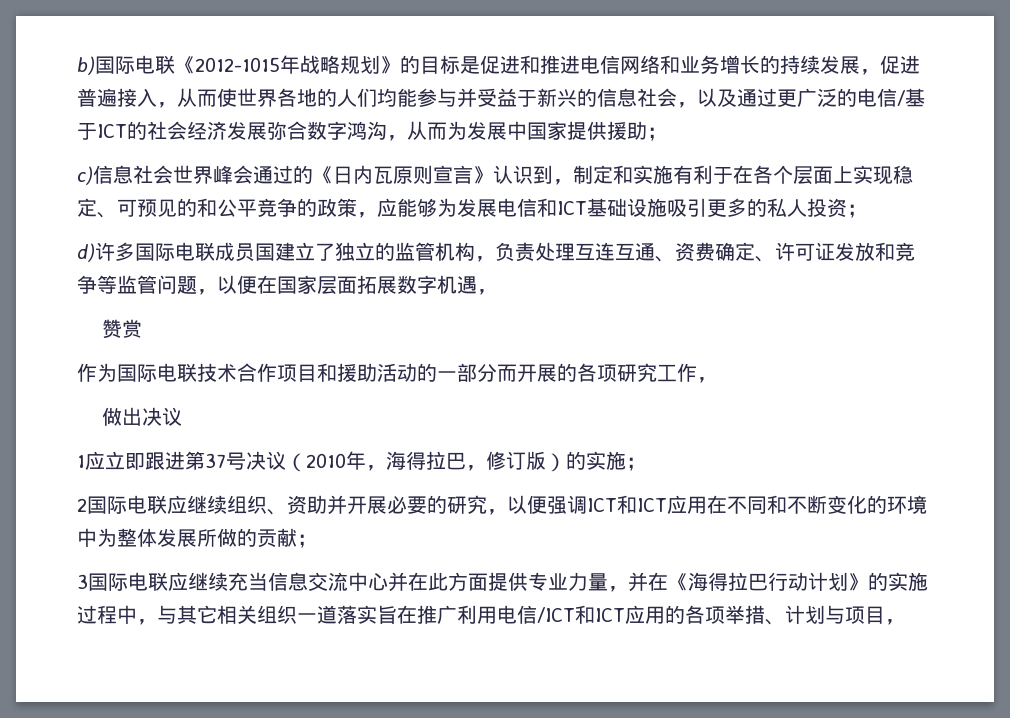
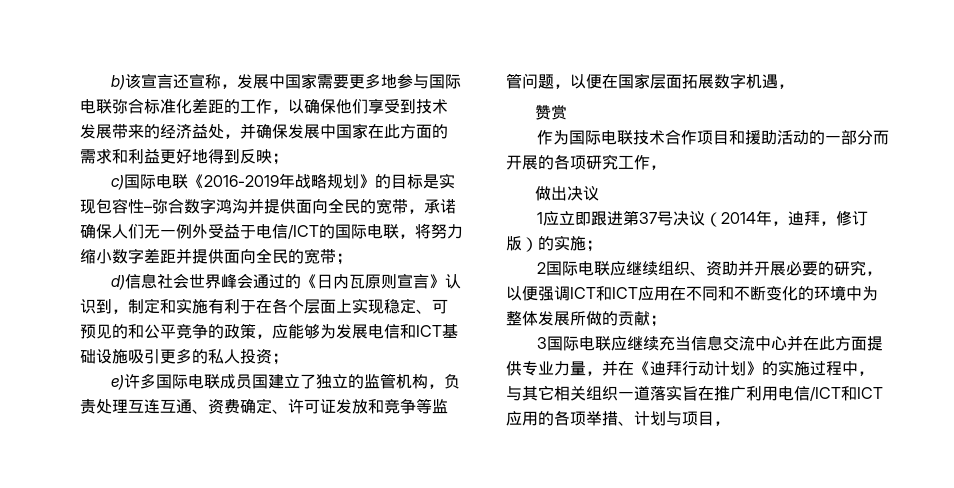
(95, 65) none -> [124,73,461,89] [80,98,448,114] [80,123,448,139] [80,148,288,165] [110,175,124,190] 该宣言还宣称，发展中国家需要更多地参与国际电联弥合标准化差距的工作，以确保他们享受到技术发展带来的经济益处，并确保发展中国家在此方面的需求和利益更好地得到反映； // c)
[195,57,280,72] 2012-1015 -> [203,175,279,187] 2016-2019
[480,55,920,75] [77,88,925,108] [77,121,667,141] [77,166,93,185] 促进和推进电信网络和业务增长的持续发展，促进普遍接入，从而使世界各地的人们均能参与并受益于新兴的信息社会，以及通过更广泛的电信/基于ICT的社会经济发展弥合数字鸿沟，从而为发展中国家提供援助； // c) -> [438,173,455,189] [80,198,456,214] [80,223,463,239] [80,248,352,265] [110,275,125,290] 实现包容性–弥合数字鸿沟并提供面向全民的宽带，承诺确保人们无一例外受益于电信/ICT的国际电联，将努力缩小数字差距并提供面向全民的宽带； // d)
[77,243,95,262] d) -> [110,375,124,390] e)
[306,451,466,471] 2010年，海得拉巴 -> [720,210,820,226] 2014年，迪拜
[688,572,768,591] 海得拉巴 -> [650,361,682,376] 迪拜

